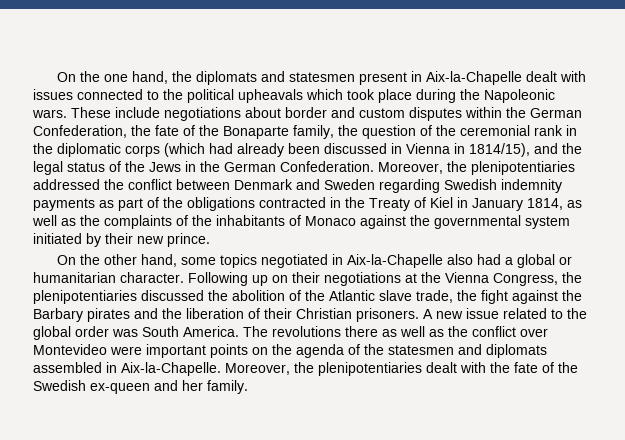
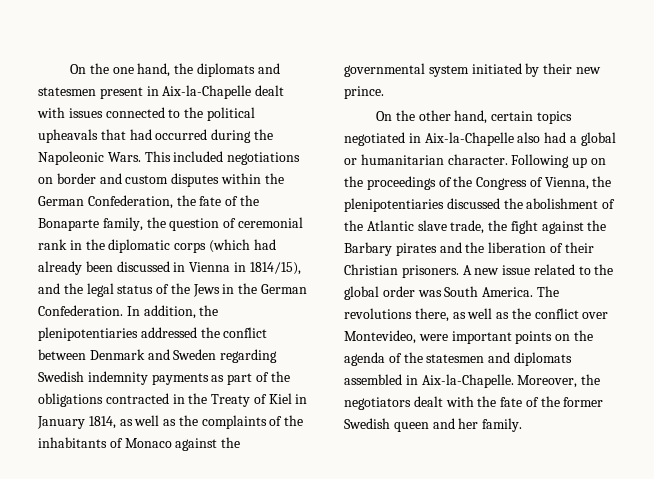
[306,89,555,103] [32,107,281,121] which took place during the Napoleonic wars. These include negotiations about -> [100,129,273,143] [38,151,301,165] [38,177,53,184] that had occurred during the Napoleonic Wars. This included negotiations on
[436,125,456,136] the -> (237, 223) none
[378,162,443,174] Moreover, -> [126,305,196,319] In addition,
[180,257,216,265] some -> [491,111,534,121] certain
[292,272,558,286] their negotiations at the Vienna Congress, -> [344,176,589,190] the proceedings of the Congress of Vienna,
[232,290,285,301] abolition -> [526,198,599,209] abolishment
[345,326,378,337] there -> [414,308,449,322] there,
[33,344,107,355] Montevideo -> [344,330,416,344] Montevideo,
[318,362,422,376] plenipotentiaries -> [344,397,411,410] negotiators
[33,380,150,394] Swedish ex-queen -> [563,397,604,407] [344,418,429,432] former Swedish queen

